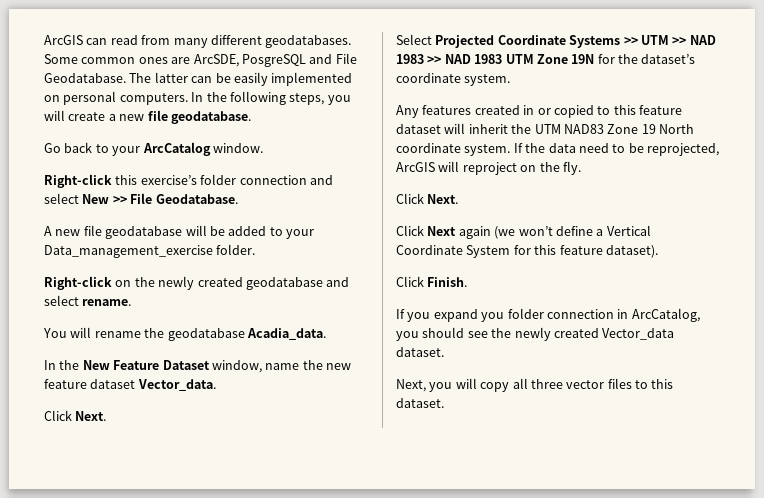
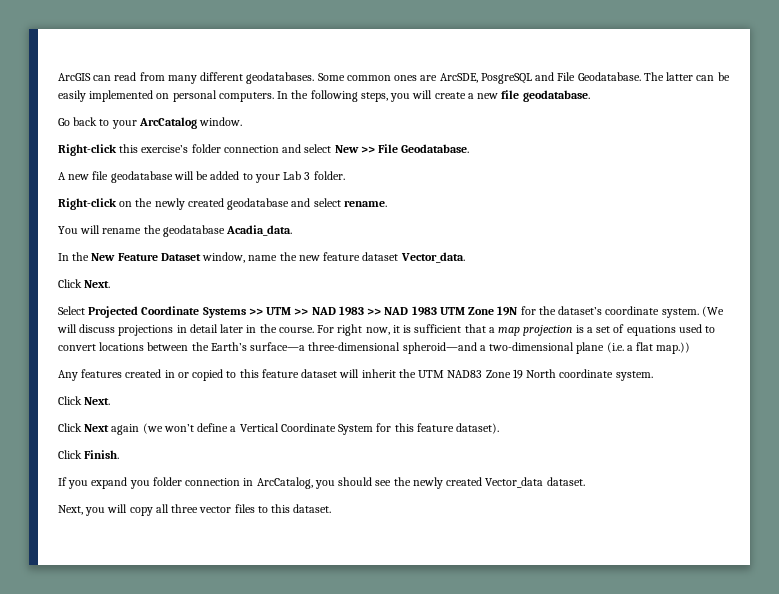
[44,245,213,258] Data_management_exercise -> [283,171,311,180] Lab 3
(511, 80) none -> [701,306,724,317] [57,324,716,336] [58,342,691,354] (We will discuss projections in detail later in the course. For right now, it is sufficient that a map projection is a set of equations used to convert locations between the Earth’s surface—a three-dimensional spheroid—and a two-dimensional plane (i.e. a flat map.))
[513,143,719,156] [396,161,581,175] If the data need to be reprojected, ArcGIS will reproject on the fly. -> (653, 376) none

